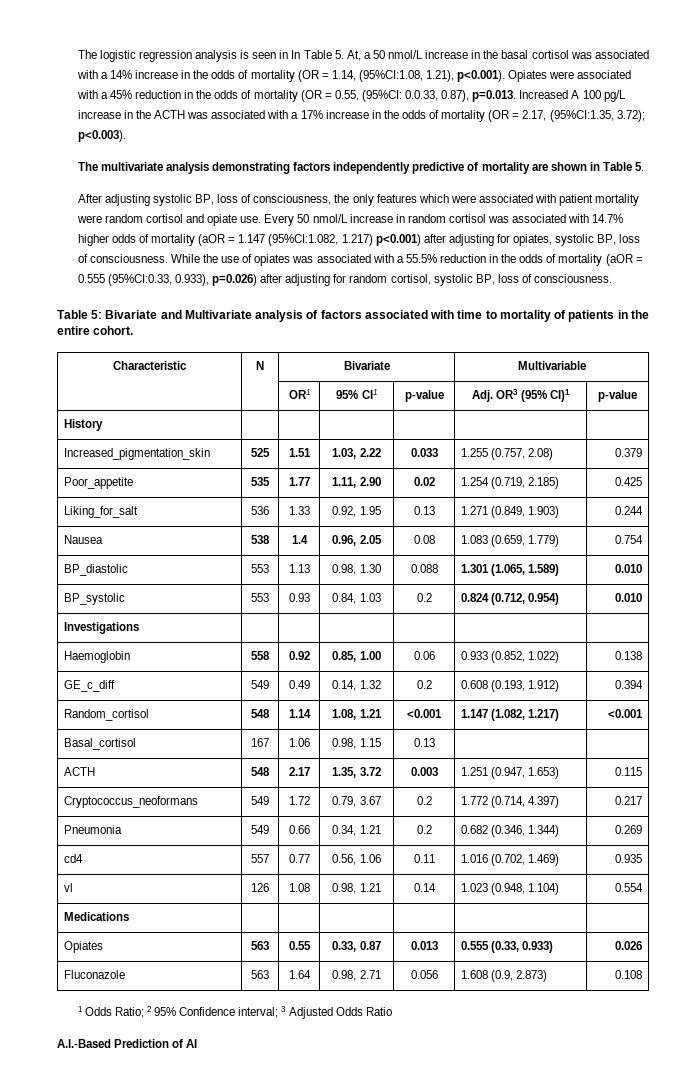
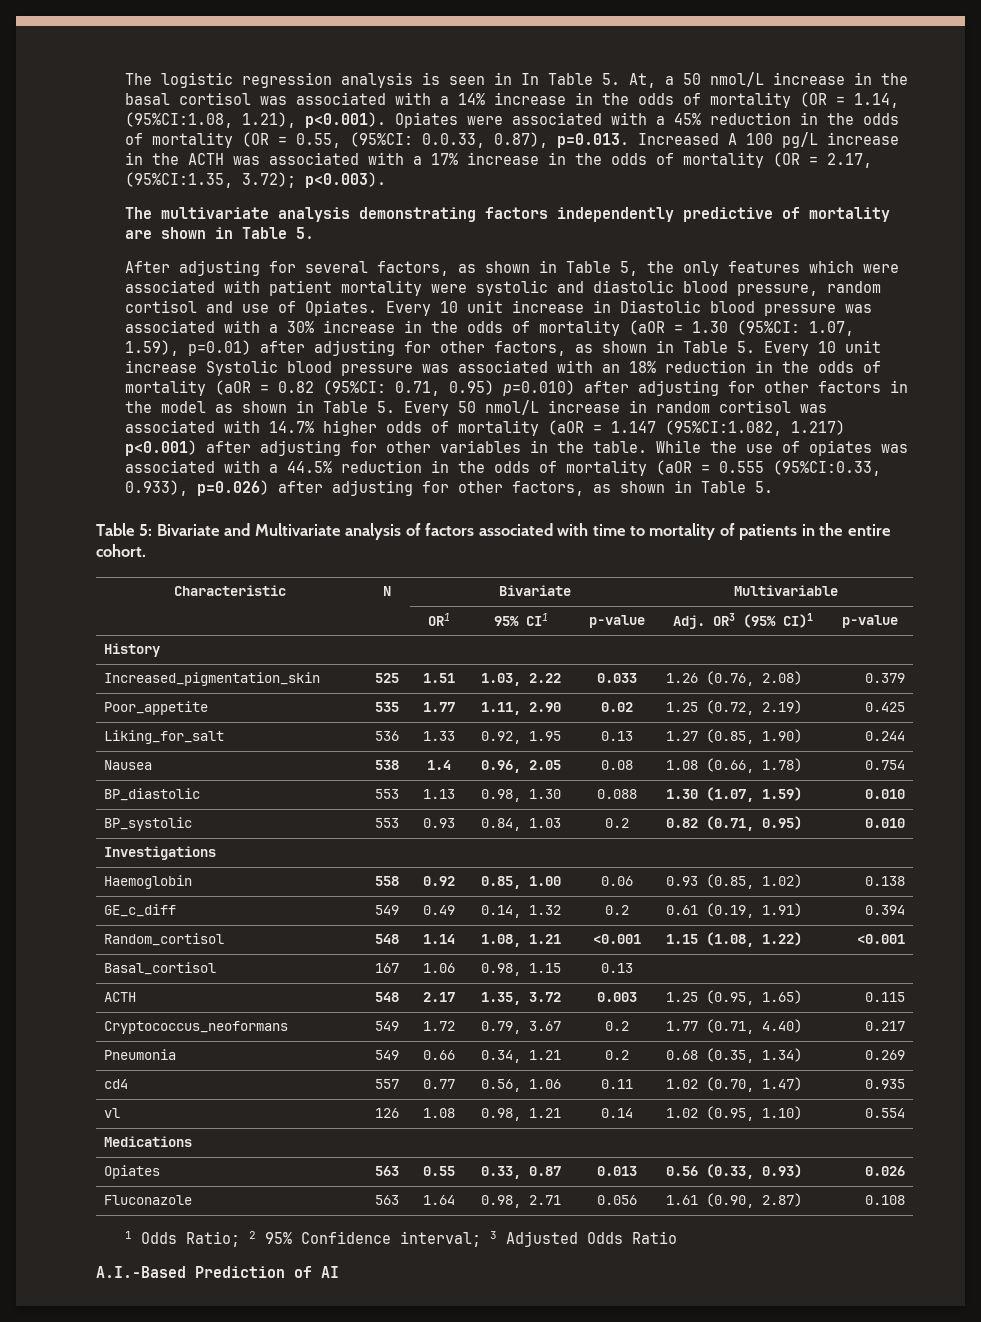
[152,194,332,206] systolic BP, loss of consciousness, -> [268,260,638,276] for several factors, as shown in Table 5,
[104,214,262,226] random cortisol and opiate use. -> [475,280,881,296] [124,300,872,316] [124,320,854,336] [124,340,881,356] [124,360,881,376] [124,380,908,396] [124,400,395,413] systolic and diastolic blood pressure, random cortisol and use of Opiates. Every 10 unit increase in Diastolic blood pressure was associated with a 30% increase in the odds of mortality (aOR = 1.30 (95%CI: 1.07, 1.59), p=0.01) after adjusting for other factors, as shown in Table 5. Every 10 unit increase Systolic blood pressure was associated with an 18% reduction in the odds of mortality (aOR = 0.82 (95%CI: 0.71, 0.95) p=0.010) after adjusting for other factors in the model as shown in Table 5.
[513,234,641,246] [77,254,168,263] opiates, systolic BP, loss of consciousness. -> [385,440,647,453] other variables in the table.
[405,254,437,263] 55.5% -> [286,461,332,473] 44.5%
[349,274,613,286] random cortisol, systolic BP, loss of consciousness. -> [457,480,773,496] other factors, as shown in Table 5.
[460,448,526,460] 1.255 (0.757, -> [666,671,755,686] 1.26 (0.76,
[460,477,560,489] 1.254 (0.719, 2.185) -> [666,700,803,715] 1.25 (0.72, 2.19)
[460,506,560,518] 1.271 (0.849, 1.903) -> [666,729,803,744] 1.27 (0.85, 1.90)
[460,535,560,547] 1.083 (0.659, 1.779) -> [666,758,803,773] 1.08 (0.66, 1.78)
[460,564,560,576] 1.301 (1.065, 1.589) -> [666,787,803,802] 1.30 (1.07, 1.59)
[460,593,560,605] 0.824 (0.712, 0.954) -> [666,816,803,831] 0.82 (0.71, 0.95)
[460,651,560,663] 0.933 (0.852, 1.022) -> [666,874,803,889] 0.93 (0.85, 1.02)
[460,680,560,692] 0.608 (0.193, 1.912) -> [666,903,803,918] 0.61 (0.19, 1.91)
[460,709,560,721] 1.147 (1.082, 1.217) -> [666,932,803,947] 1.15 (1.08, 1.22)
[460,767,560,779] 1.251 (0.947, 1.653) -> [666,990,803,1005] 1.25 (0.95, 1.65)
[460,796,560,808] 1.772 (0.714, 4.397) -> [666,1019,803,1034] 1.77 (0.71, 4.40)
[460,825,560,837] 0.682 (0.346, 1.344) -> [666,1048,803,1063] 0.68 (0.35, 1.34)
[460,854,560,866] 1.016 (0.702, 1.469) -> [666,1077,803,1092] 1.02 (0.70, 1.47)
[460,883,560,895] 1.023 (0.948, 1.104) -> [666,1106,803,1121] 1.02 (0.95, 1.10)
[460,941,554,953] 0.555 (0.33, 0.933) -> [666,1164,803,1179] 0.56 (0.33, 0.93)
[460,970,548,982] 1.608 (0.9, 2.873) -> [666,1193,803,1208] 1.61 (0.90, 2.87)

